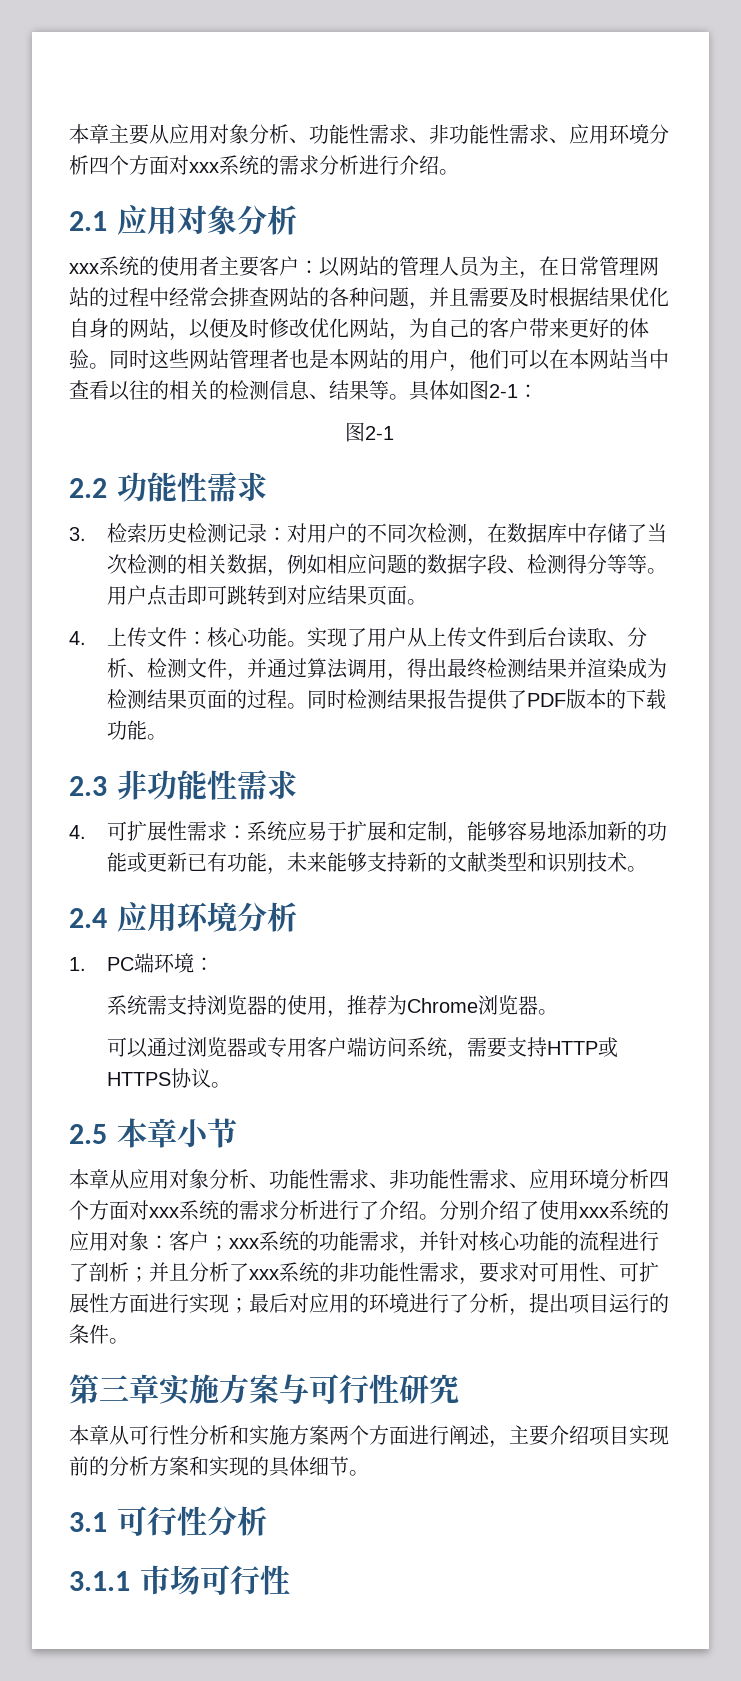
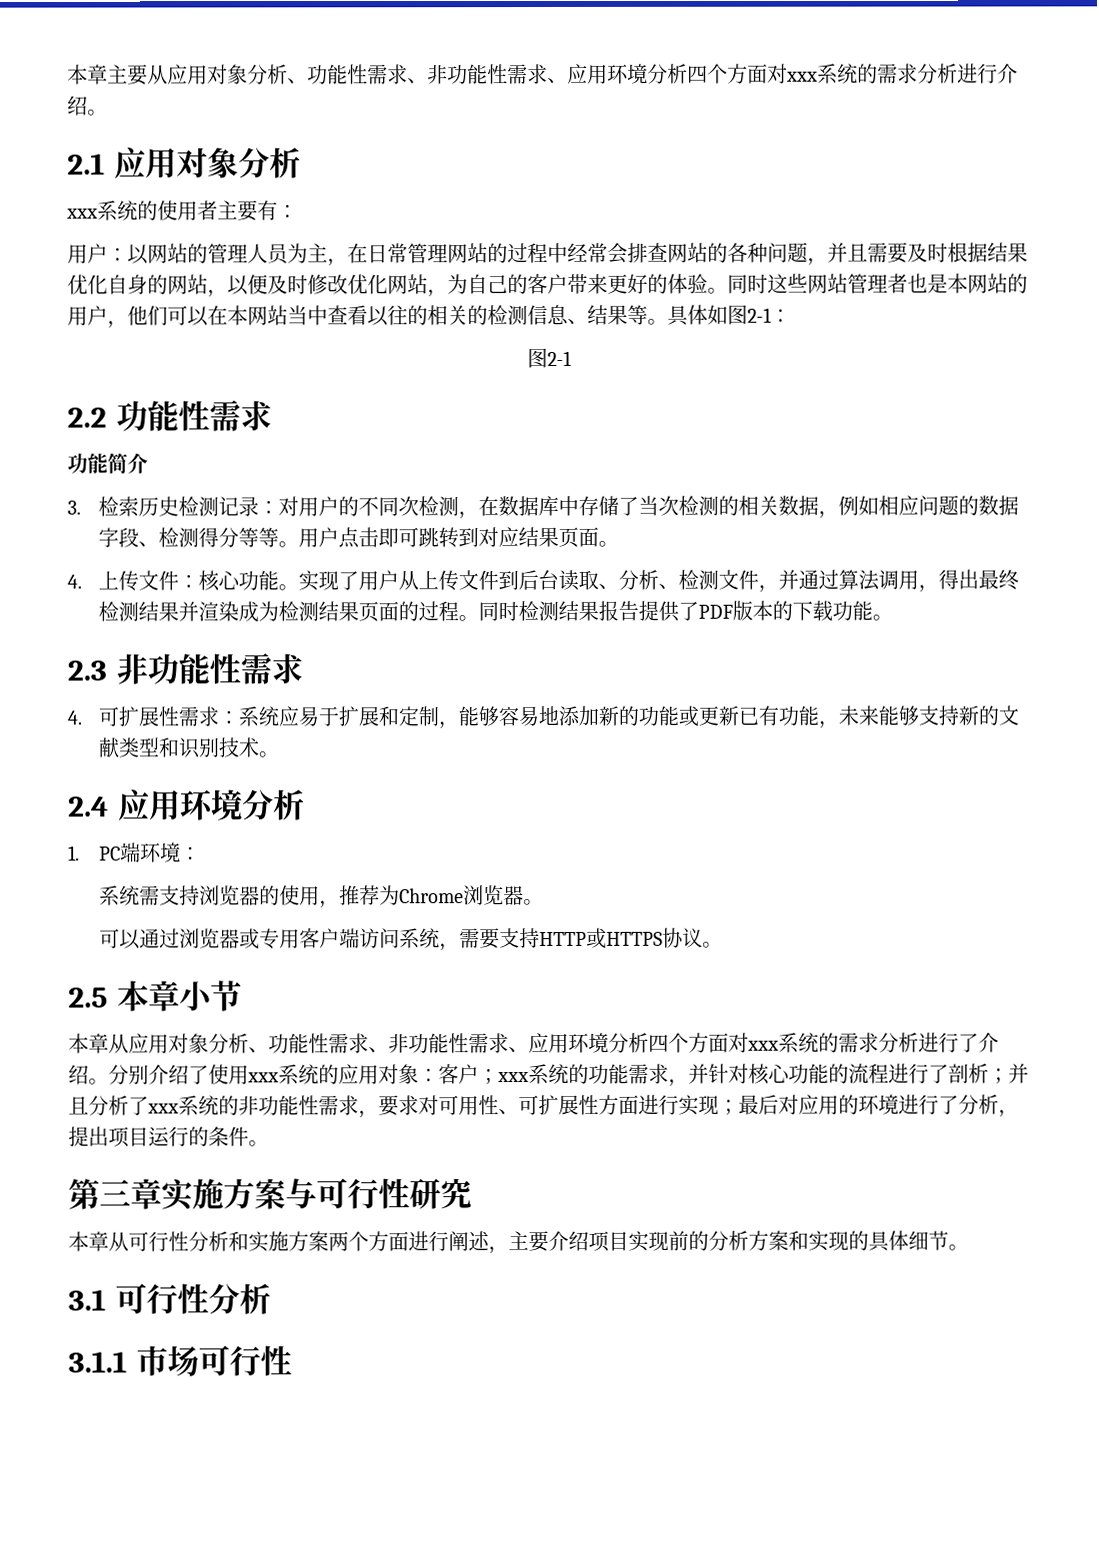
[259,256,279,276] 客 -> [257,200,298,221] [67,244,88,264] 有： // 用
(267, 486) none -> [67,453,148,474] // 功能简介

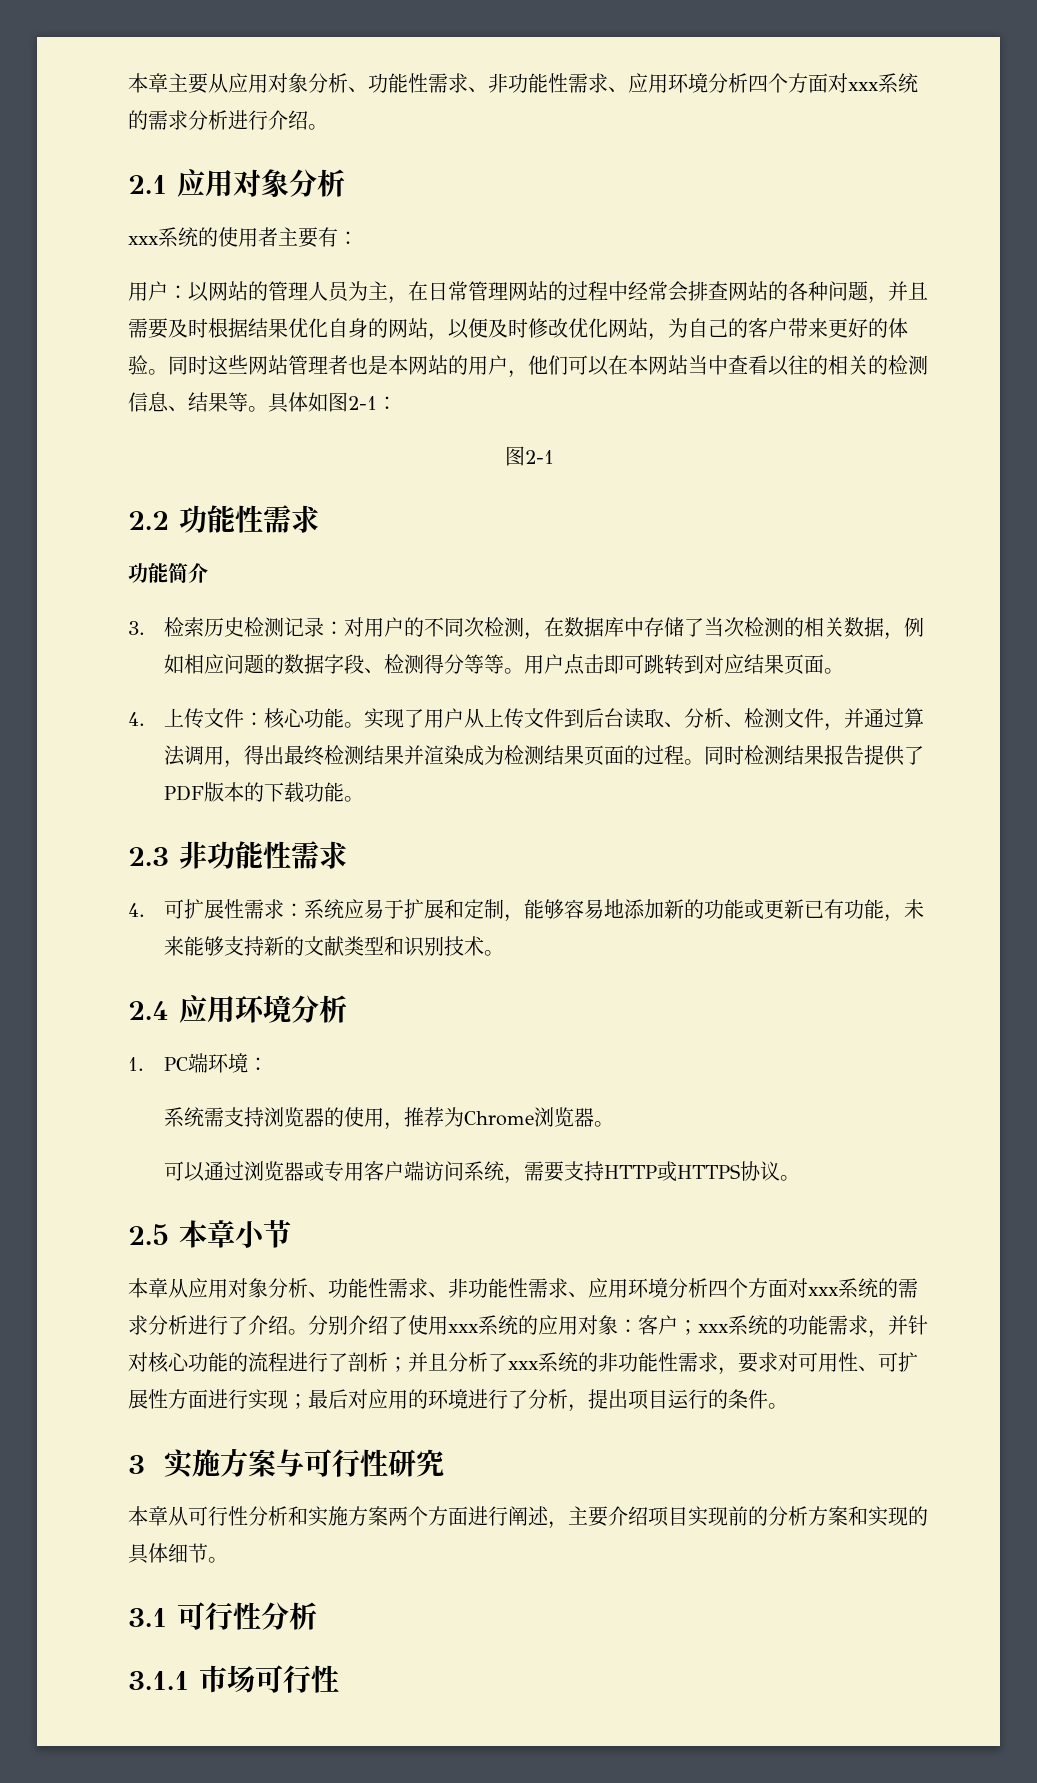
[68,1178,162,1210] 第三章 -> [128,1455,145,1474] 3

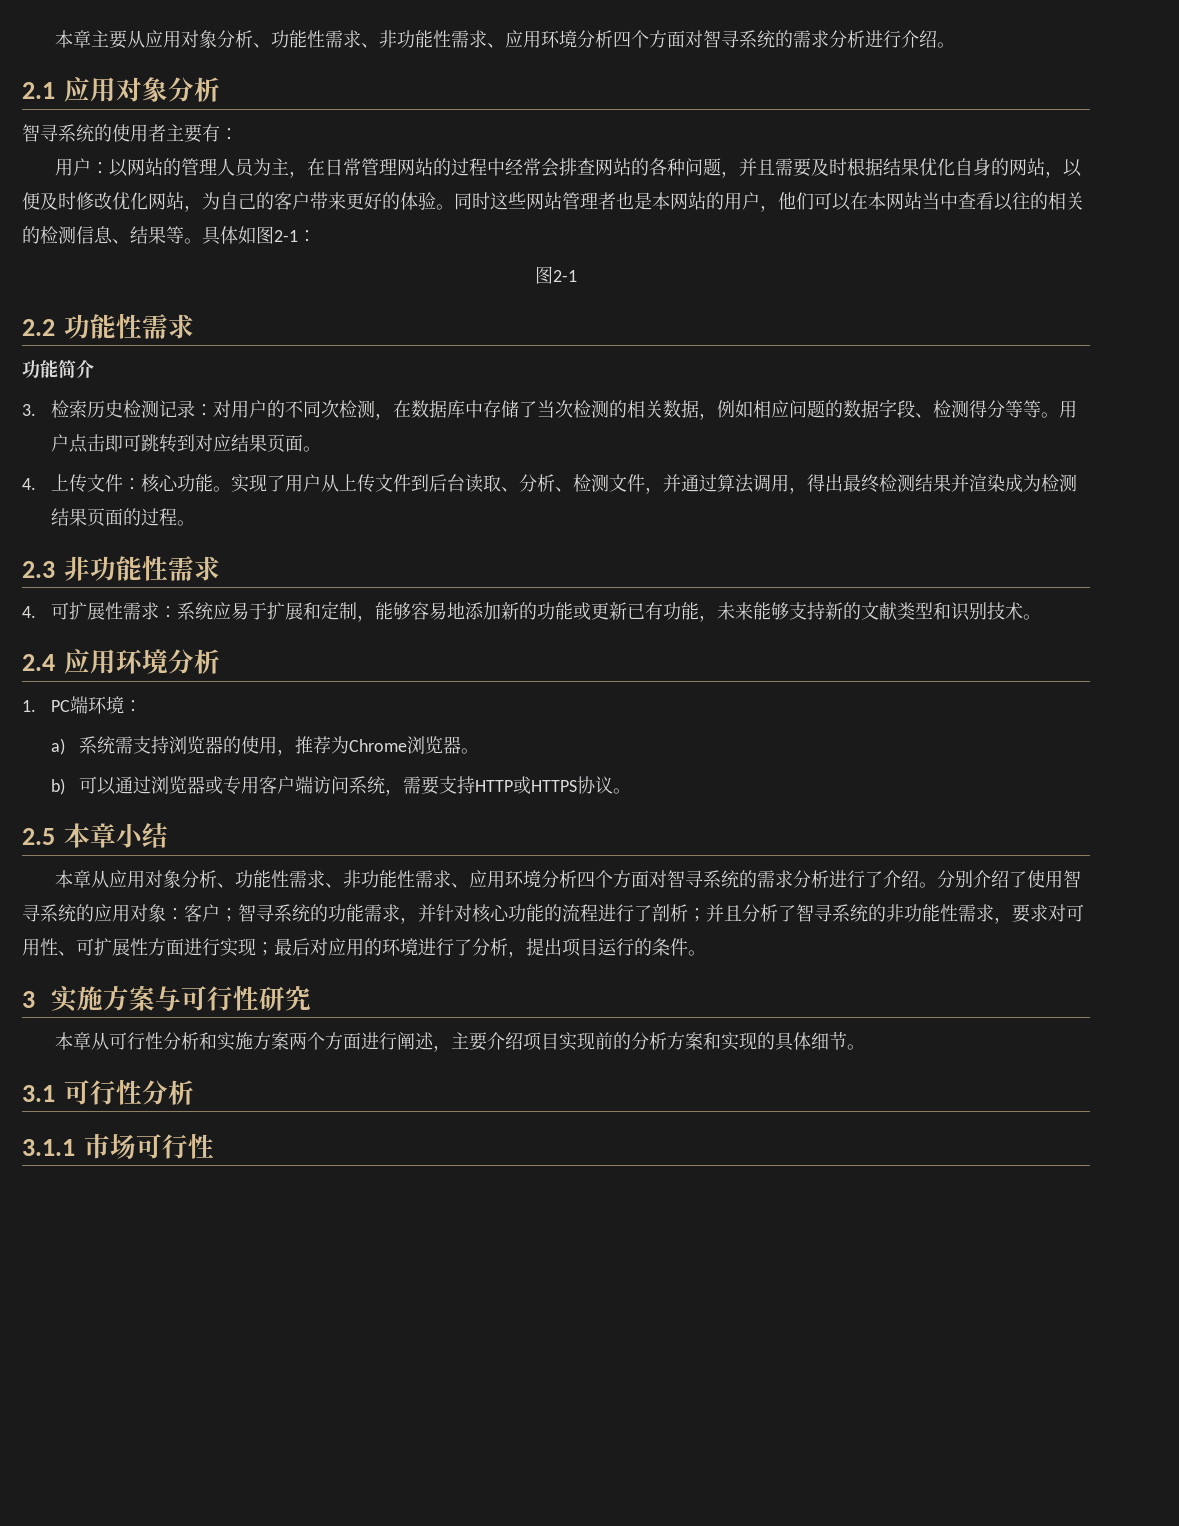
[848,82,879,91] xxx -> [703,30,740,48] 智寻
[128,236,159,245] xxx -> [22,124,58,142] 智寻
[703,745,924,766] [163,782,364,803] 同时检测结果报告提供了PDF版本的下载功能。 -> (195, 523) none
(268, 1064) none -> [50,738,65,755] a)
(614, 1124) none -> [50,778,65,795] b)
[263,1220,291,1248] 节 -> [142,823,168,848] 结
[808,1287,839,1296] xxx -> [667,870,704,888] 智寻
[448,1324,479,1333] xxx -> [1063,870,1082,888] [22,904,40,922] 智寻
[698,1324,729,1333] xxx -> [238,904,274,922] 智寻
[508,1361,539,1370] xxx -> [796,904,832,922] 智寻

